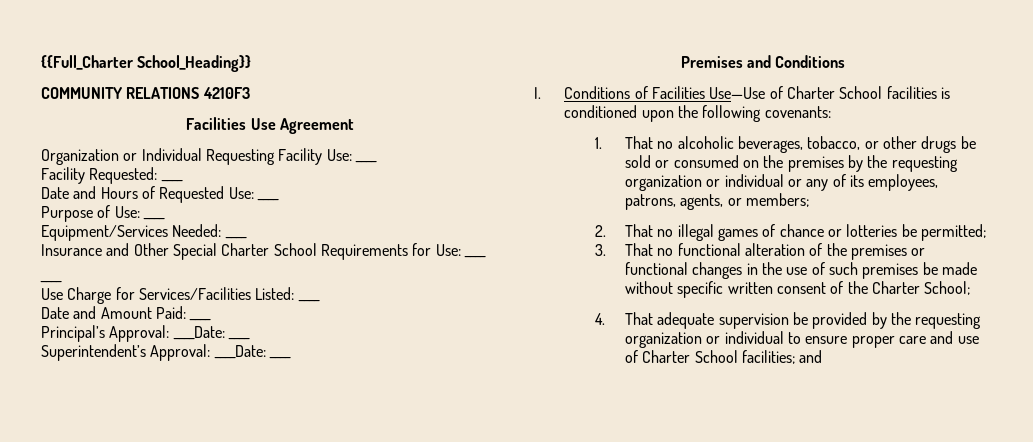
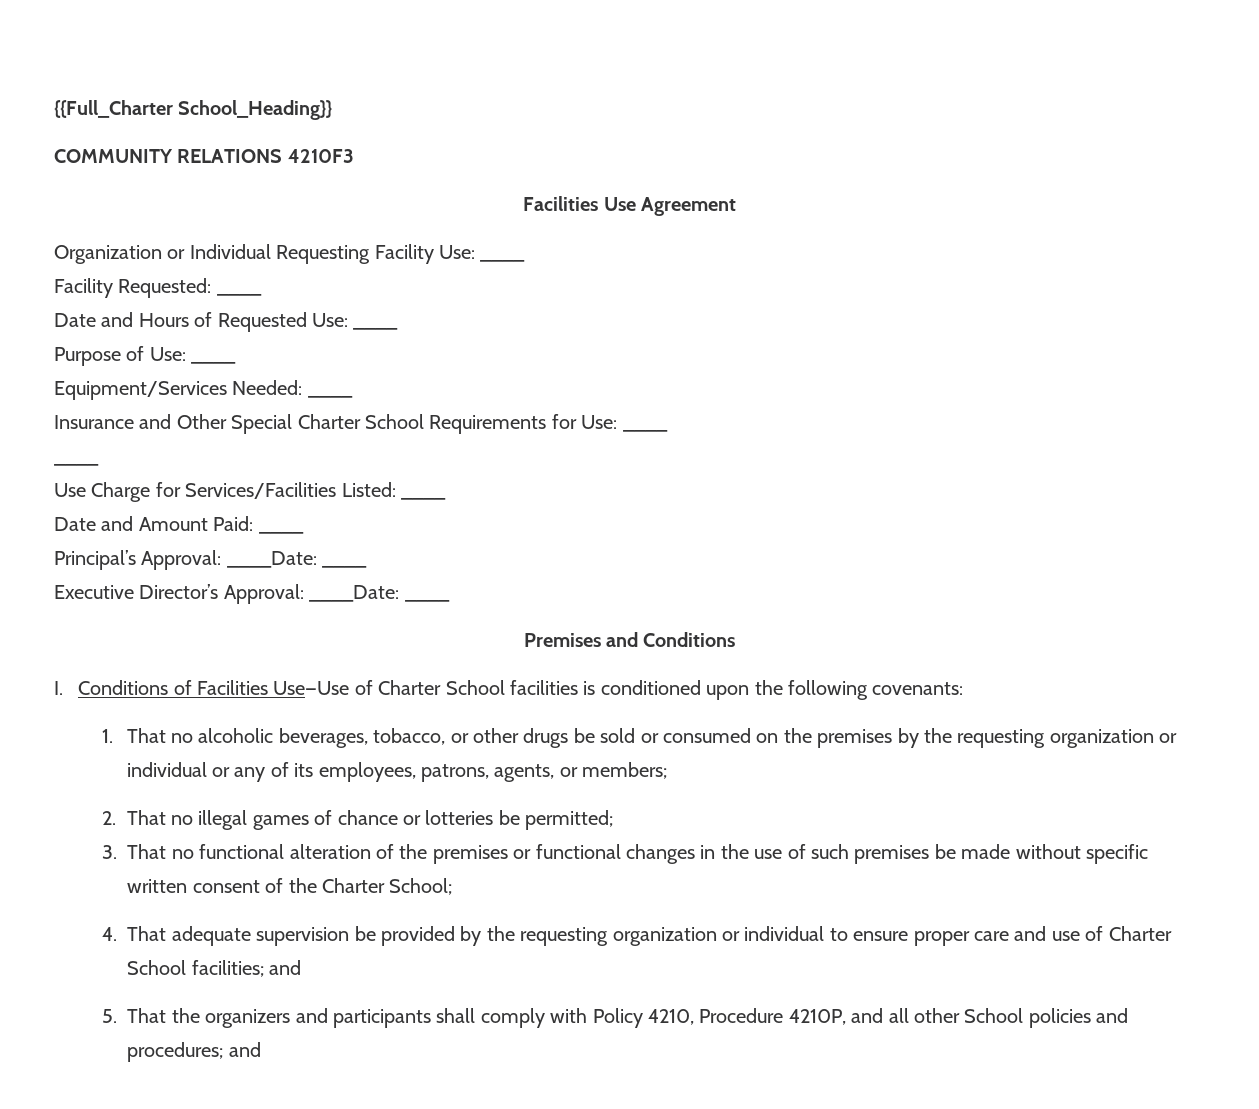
[41,344,146,361] Superintendent’s -> [54,584,219,599] Executive Director’s
(823, 356) none -> [102,1008,1129,1028] [127,1042,261,1062] // 5. That the organizers and participants shall comply with Policy 4210, Procedure 4210P, and all other School policies and procedures; and

